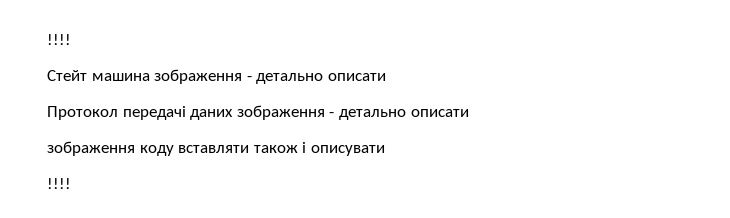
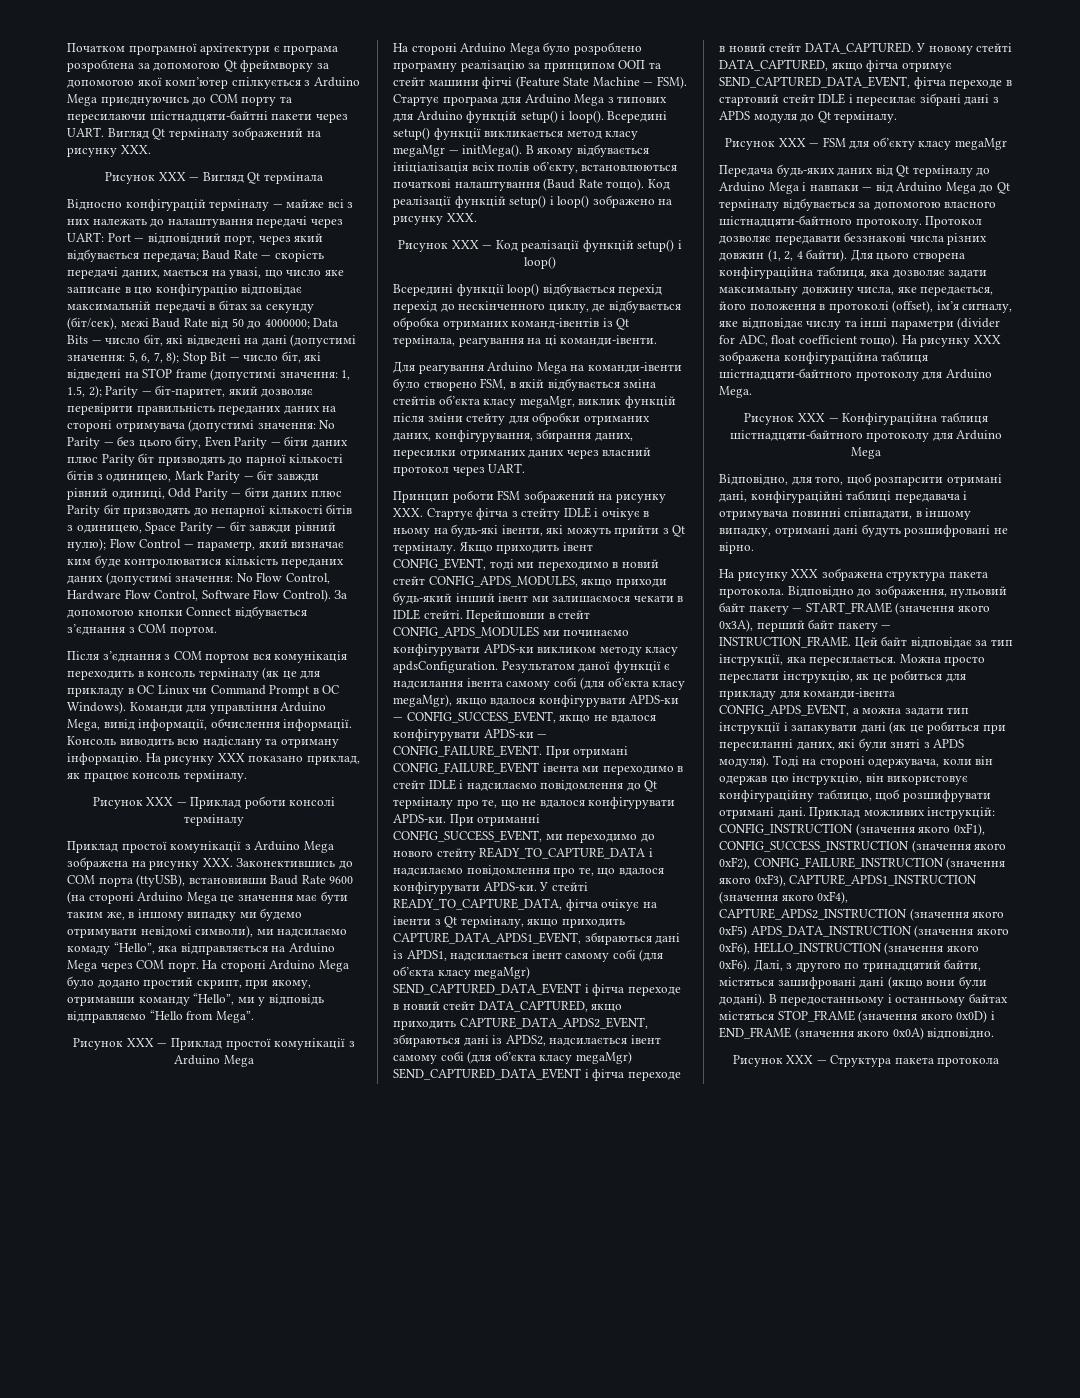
[47,34,71,45] [47,69,386,84] [47,105,469,120] [47,141,385,156] [47,178,71,189] !!!! // Стейт машина зображення - детально описати // Протокол передачі даних зображення - детально описати // зображення коду вставляти також і описувати // !!!! -> [67,43,339,55] [67,59,329,72] [67,77,360,89] [67,94,292,106] [67,110,348,123] [67,127,321,140] [67,145,151,157] [105,172,323,184] [67,199,354,211] [67,216,343,228] [67,232,324,245] [67,249,324,262] [67,267,344,279] [67,284,303,296] [67,300,314,313] [67,317,339,330] [67,334,357,347] [67,351,322,364] [67,368,351,381] [67,385,314,398] [67,403,337,415] [67,419,336,432] [67,436,348,449] [67,453,344,466] [67,470,319,483] [67,487,342,500] [67,504,353,517] [67,521,336,534] [67,538,345,551] [67,555,345,568] [67,572,330,585] [67,589,348,602] [67,606,307,619] [67,624,217,636] [67,651,348,663] [67,667,321,680] [67,685,340,697] [67,701,327,714] [67,718,353,731] [67,736,339,748] [67,753,360,765] [67,770,247,782] [92,796,336,809] [184,814,244,826] [67,841,334,853] [67,857,353,870] [67,874,354,887] [67,891,348,904] [67,908,303,921] [67,925,348,938] [67,942,335,955] [67,960,349,972] [67,976,311,989] [67,993,324,1006] [67,1010,254,1023] [73,1038,355,1050] [174,1055,254,1067] [393,42,642,55] [393,60,661,72] [393,76,687,89] [393,94,668,106] [393,110,668,123] [393,127,639,140] [393,144,649,157] [393,161,678,174] [393,178,670,191] [393,195,673,208] [393,213,477,225] [398,239,682,252] [524,256,556,269] [393,283,663,296] [393,300,681,313] [393,317,630,330] [393,335,658,347] [393,361,682,374] [393,378,657,391] [393,395,676,408] [393,412,650,425] [393,429,633,442] [393,447,652,459] [393,463,526,476] [393,490,666,503] [393,507,650,520] [393,524,686,537] [393,542,593,554] [393,558,659,571] [393,575,667,588] [393,592,684,605] [393,609,591,622] [393,626,630,638] [393,644,679,656] [393,661,671,673] [393,677,686,690] [393,694,680,707] [393,711,657,723] [393,729,548,741] [393,745,629,758] [393,762,684,775] [393,779,658,792] [393,797,676,809] [393,814,541,826] [393,830,655,843] [393,847,653,860] [393,865,664,877] [393,882,588,894] [393,898,657,911] [393,916,625,928] [393,932,681,945] [393,949,664,962] [393,966,531,979] [393,983,681,996] [393,1000,623,1012] [393,1017,648,1030] [393,1034,661,1047] [393,1051,632,1064] [393,1068,681,1081] [719,42,1013,55] [719,59,952,72] [719,76,1012,89] [719,93,999,106] [719,111,898,123] [725,137,1007,150] [719,164,991,177] [719,182,1010,194] [719,198,997,211] [719,215,983,228] [719,232,988,245] [719,249,965,262] [719,266,988,279] [719,286,994,296] [719,300,1013,313] [719,317,1001,330] [719,334,1001,347] [719,351,929,364] [719,368,992,381] [719,386,752,398] [744,412,988,425] [729,429,1003,442] [851,447,881,459] [719,473,1002,486] [719,490,968,503] [719,508,972,520] [719,524,1008,537] [719,542,754,554] [719,568,988,581] [719,585,1008,598] [719,602,990,615] [719,619,892,632] [719,636,1013,648] [719,654,986,666] [719,670,966,683] [719,688,896,700] [719,704,970,716] [719,721,1006,734] [719,738,965,751] [719,755,994,768] [719,773,969,785] [719,789,991,802] [719,807,996,819] [719,823,985,836] [719,840,1007,853] [719,857,1006,870] [719,874,978,887] [719,891,849,904] [719,908,1005,921] [719,925,1009,938] [719,942,979,955] [719,959,982,972] [719,976,987,989] [719,993,1008,1006] [719,1010,995,1023] [719,1027,995,1040] [732,1055,1000,1067] Початком програмної архітектури є програма розроблена за допомогою Qt фреймворку за допомогою якої комп’ютер спілкується з Arduino Mega приєднуючись до COM порту та пересилаючи шістнадцяти-байтні пакети через UART. Вигляд Qt терміналу зображений на рисунку ХХХ. // Рисунок ХХХ — Вигляд Qt термінала // Відносно конфігурацій терміналу — майже всі з них належать до налаштування передачі через UART: Port — відповідний порт, через який відбувається передача; Baud Rate — скорість передачі даних, мається на увазі, що число яке записане в цю конфігурацію відповідає максимальній передачі в бітах за секунду (біт/сек), межі Baud Rate від 50 до 4000000; Data Bits — число біт, які відведені на дані (допустимі значення: 5, 6, 7, 8); Stop Bit — число біт, які відведені на STOP frame (допустимі значення: 1, 1.5, 2); Parity — біт-паритет, який дозволяє перевірити правильність переданих даних на стороні отримувача (допустимі значення: No Parity — без цього біту, Even Parity — біти даних плюс Parity біт призводять до парної кількості бітів з одиницею, Mark Parity — біт завжди рівний одиниці, Odd Parity — біти даних плюс Parity біт призводять до непарної кількості бітів з одиницею, Space Parity — біт завжди рівний нулю); Flow Control — параметр, який визначає ким буде контролюватися кількість переданих даних (допустимі значення: No Flow Control, Hardware Flow Control, Software Flow Control). За допомогою кнопки Connect відбувається з’єднання з COM портом. // Після з’єднання з COM портом вся комунікація переходить в консоль терміналу (як це для прикладу в ОС Linux чи Command Prompt в ОС Windows). Команди для управління Arduino Mega, вивід інформації, обчислення інформації. Консоль виводить всю надіслану та отриману інформацію. На рисунку ХХХ показано приклад, як працює консоль терміналу. // Рисунок ХХХ — Приклад роботи консолі терміналу // Приклад простої комунікації з Arduino Mega зображена на рисунку ХХХ. Законектившись до COM порта (ttyUSB), встановивши Baud Rate 9600 (на стороні Arduino Mega це значення має бути таким же, в іншому випадку ми будемо отримувати невідомі символи), ми надсилаємо комаду “Hello”, яка відправляється на Arduino Mega через COM порт. На стороні Arduino Mega було додано простий скрипт, при якому, отримавши команду “Hello”, ми у відповідь відправляємо “Hello from Mega”. // Рисунок ХХХ — Приклад простої комунікації з Arduino Mega // На стороні Arduino Mega було розроблено програмну реалізацію за принципом ООП та стейт машини фітчі (Feature State Machine — FSM). Стартує програма для Arduino Mega з типових для Arduino функцій setup() і loop(). Всередині setup() функції викликається метод класу megaMgr — initMega(). В якому відбувається ініціалізація всіх полів об’єкту, встановлюються початкові налаштування (Baud Rate тощо). Код реалізації функцій setup() і loop() зображено на рисунку ХХХ. // Рисунок ХХХ — Код реалізації функцій setup() і loop() // Всередині функції loop() відбувається перехід перехід до нескінченного циклу, де відбувається обробка отриманих команд-івентів із Qt термінала, реагування на ці команди-івенти. // Для реагування Arduino Mega на команди-івенти було створено FSM, в якій відбувається зміна стейтів об’єкта класу megaMgr, виклик функцій після зміни стейту для обробки отриманих даних, конфігурування, збирання даних, пересилки отриманих даних через власний протокол через UART. // Принцип роботи FSM зображений на рисунку ХХХ. Стартує фітча з стейту IDLE і очікує в ньому на будь-які івенти, які можуть прийти з Qt терміналу. Якщо приходить івент CONFIG_EVENT, тоді ми переходимо в новий стейт CONFIG_APDS_MODULES, якщо приходи будь-який інший івент ми залишаємося чекати в IDLE стейті. Перейшовши в стейт CONFIG_APDS_MODULES ми починаємо конфігурувати APDS-ки викликом методу класу apdsConfiguration. Результатом даної функції є надсилання івента самому собі (для об’єкта класу megaMgr), якщо вдалося конфігурувати APDS-ки — CONFIG_SUCCESS_EVENT, якщо не вдалося конфігурувати APDS-ки — CONFIG_FAILURE_EVENT. При отримані CONFIG_FAILURE_EVENT івента ми переходимо в стейт IDLE і надсилаємо повідомлення до Qt терміналу про те, що не вдалося конфігурувати APDS-ки. При отриманні CONFIG_SUCCESS_EVENT, ми переходимо до нового стейту READY_TO_CAPTURE_DATA і надсилаємо повідомлення про те, що вдалося конфігурувати APDS-ки. У стейті READY_TO_CAPTURE_DATA, фітча очікує на івенти з Qt терміналу, якщо приходить CAPTURE_DATA_APDS1_EVENT, збираються дані із APDS1, надсилається івент самому собі (для об’єкта класу megaMgr) SEND_CAPTURED_DATA_EVENT і фітча переходе в новий стейт DATA_CAPTURED, якщо приходить CAPTURE_DATA_APDS2_EVENT, збираються дані із APDS2, надсилається івент самому собі (для об’єкта класу megaMgr) SEND_CAPTURED_DATA_EVENT і фітча переходе в новий стейт DATA_CAPTURED. У новому стейті DATA_CAPTURED, якщо фітча отримує SEND_CAPTURED_DATA_EVENT, фітча переходе в стартовий стейт IDLE і пересилає зібрані дані з APDS модуля до Qt терміналу. // Рисунок ХХХ — FSM для об’єкту класу megaMgr // Передача будь-яких даних від Qt терміналу до Arduino Mega і навпаки — від Arduino Mega до Qt терміналу відбувається за допомогою власного шістнадцяти-байтного протоколу. Протокол дозволяє передавати беззнакові числа різних довжин (1, 2, 4 байти). Для цього створена конфігураційна таблиця, яка дозволяє задати максимальну довжину числа, яке передається, його положення в протоколі (offset), ім’я сигналу, яке відповідає числу та інші параметри (divider for ADC, float coefficient тощо). На рисунку ХХХ зображена конфігураційна таблиця шістнадцяти-байтного протоколу для Arduino Mega. // Рисунок ХХХ — Конфігураційна таблиця шістнадцяти-байтного протоколу для Arduino Mega // Відповідно, для того, щоб розпарсити отримані дані, конфігураційні таблиці передавача і отримувача повинні співпадати, в іншому випадку, отримані дані будуть розшифровані не вірно. // На рисунку ХХХ зображена структура пакета протокола. Відповідно до зображення, нульовий байт пакету — START_FRAME (значення якого 0x3A), перший байт пакету — INSTRUCTION_FRAME. Цей байт відповідає за тип інструкції, яка пересилається. Можна просто переслати інструкцію, як це робиться для прикладу для команди-івента CONFIG_APDS_EVENT, а можна задати тип інструкції і запакувати дані (як це робиться при пересиланні даних, які були зняті з APDS модуля). Тоді на стороні одержувача, коли він одержав цю інструкцію, він використовує конфігураційну таблицю, щоб розшифрувати отримані дані. Приклад можливих інструкцій: CONFIG_INSTRUCTION (значення якого 0xF1), CONFIG_SUCCESS_INSTRUCTION (значення якого 0xF2), CONFIG_FAILURE_INSTRUCTION (значення якого 0xF3), CAPTURE_APDS1_INSTRUCTION (значення якого 0xF4), CAPTURE_APDS2_INSTRUCTION (значення якого 0xF5) APDS_DATA_INSTRUCTION (значення якого 0xF6), HELLO_INSTRUCTION (значення якого 0xF6). Далі, з другого по тринадцятий байти, містяться зашифровані дані (якщо вони були додані). В передостанньому і останньому байтах містяться STOP_FRAME (значення якого 0x0D) і END_FRAME (значення якого 0x0A) відповідно. // Рисунок ХХХ — Структура пакета протокола

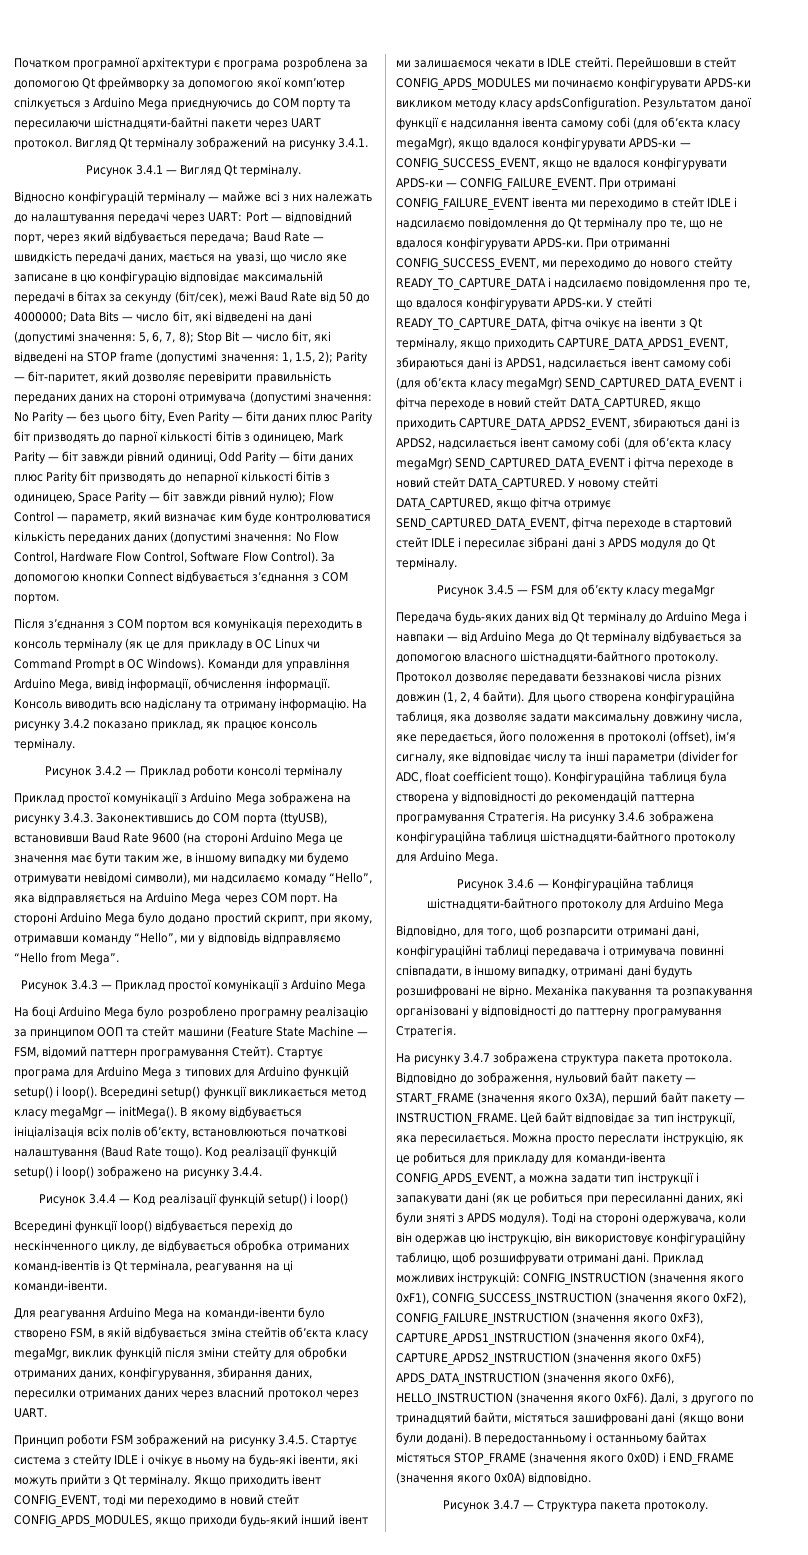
[67,127,104,137] UART. -> [291,118,322,128] [14,140,72,150] UART протокол.
[120,145,151,154] [105,172,186,184] ХХХ. // Рисунок ХХХ -> [337,138,368,148] [85,165,163,177] 3.4.1. // Рисунок 3.4.1
[263,172,323,184] термінала -> [240,164,302,177] терміналу.
[274,250,324,262] скорість -> [14,251,72,263] швидкість
[217,753,245,762] ХХХ -> [63,719,91,729] 3.4.2
[146,797,174,806] ХХХ -> [95,766,123,776] 3.4.2
[202,858,233,867] ХХХ. -> [63,813,94,823] 3.4.3.
[126,1038,154,1047] ХХХ -> [70,980,98,990] 3.4.3
[411,43,457,55] стороні -> [32,1006,57,1018] боці
[482,77,513,89] фітчі -> (224, 1033) none
[656,76,687,89] FSM). -> [14,1046,274,1059] FSM, відомий паттерн програмування Стейт).
[446,213,477,222] [398,240,479,252] ХХХ. // Рисунок ХХХ -> [231,1167,262,1177] [39,1194,117,1206] 3.4.4. // Рисунок 3.4.4
[393,301,437,313] перехід -> (276, 1226) none
[393,508,509,520] ХХХ. Стартує фітча -> [277,1435,357,1447] [14,1457,61,1465] 3.4.5. Стартує система
[778,138,806,147] ХХХ -> [487,585,515,595] 3.4.5
[901,335,1001,347] На рисунку ХХХ -> [554,771,727,784] [396,791,695,804] [396,811,646,824] Конфігураційна таблиця була створена у відповідності до рекомендацій паттерна програмування Стратегія. На рисунку 3.4.6
[797,413,825,422] ХХХ -> [507,879,535,889] 3.4.6
[719,569,819,581] // На рисунку ХХХ -> [535,985,753,998] [396,1005,722,1018] [396,1025,456,1038] [396,1053,491,1065] Механіка пакування та розпакування організовані у відповідності до паттерну програмування Стратегія. // На рисунку 3.4.7
[786,1055,814,1064] ХХХ -> [492,1500,520,1510] 3.4.7
[937,1057,1000,1067] протокола -> [644,1502,709,1512] протоколу.

